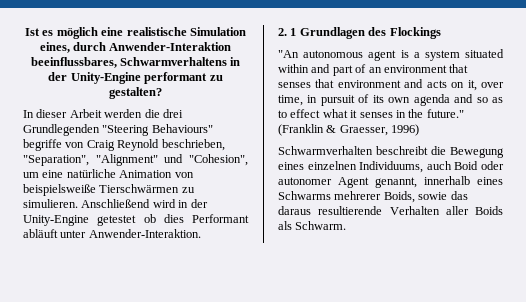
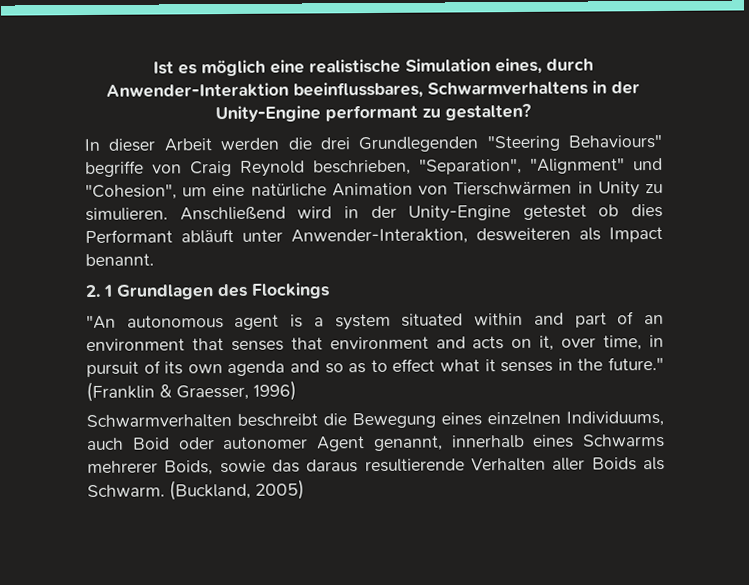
[23,184,180,196] beispielsweiße Tierschwärmen -> [453,181,640,198] Tierschwärmen in Unity
[88,229,201,238] Anwender-Interaktion. -> [291,226,663,245] [85,253,154,267] Anwender-Interaktion, desweiteren als Impact benannt.
(347, 225) none -> [169,479,305,501] (Buckland, 2005)

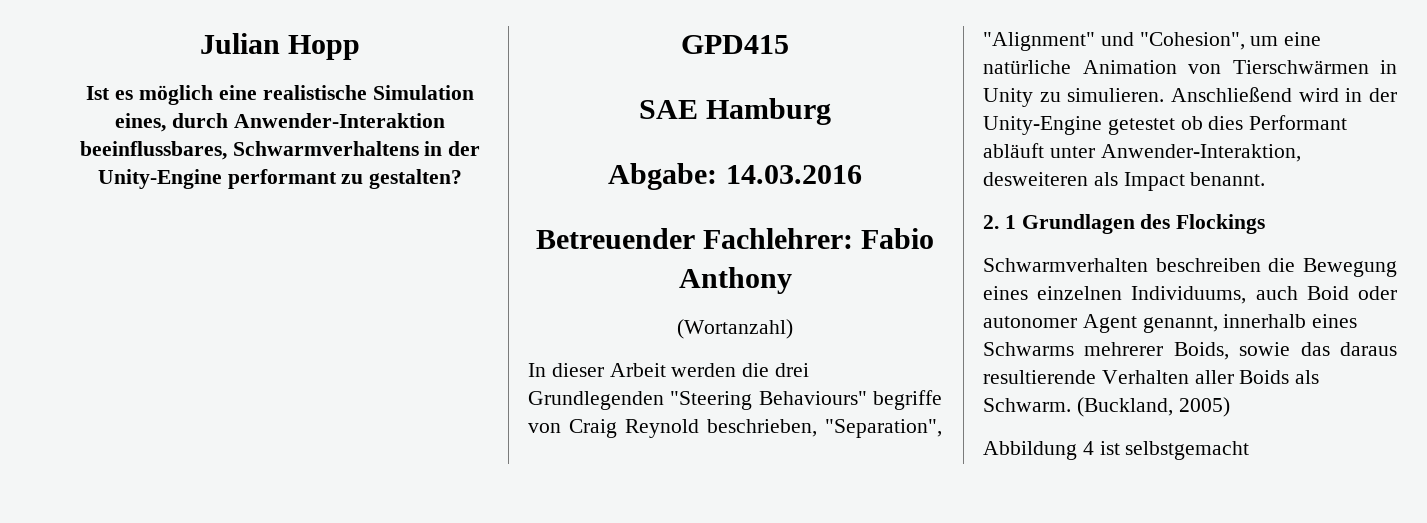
(152, 68) none -> [199,33,361,60] Julian Hopp //
(531, 112) none -> [681,35,789,54] [638,98,832,125] [608,163,862,190] [535,228,935,249] [678,267,792,294] [677,319,793,339] // GPD415 // SAE Hamburg // Abgabe: 14.03.2016 // Betreuender Fachlehrer: Fabio Anthony // (Wortanzahl)
[86,311,665,331] [86,334,665,352] [86,356,665,378] [86,380,297,403] // "An autonomous agent is a system situated within and part of an environment that senses that environment and acts on it, over time, in pursuit of its own agenda and so as to effect what it senses in the future." (Franklin & Graesser, 1996) -> (1266, 224) none
[237,413,318,427] beschreibt -> [1155,258,1261,272] beschreiben
(305, 489) none -> [983,441,1250,460] // Abbildung 4 ist selbstgemacht

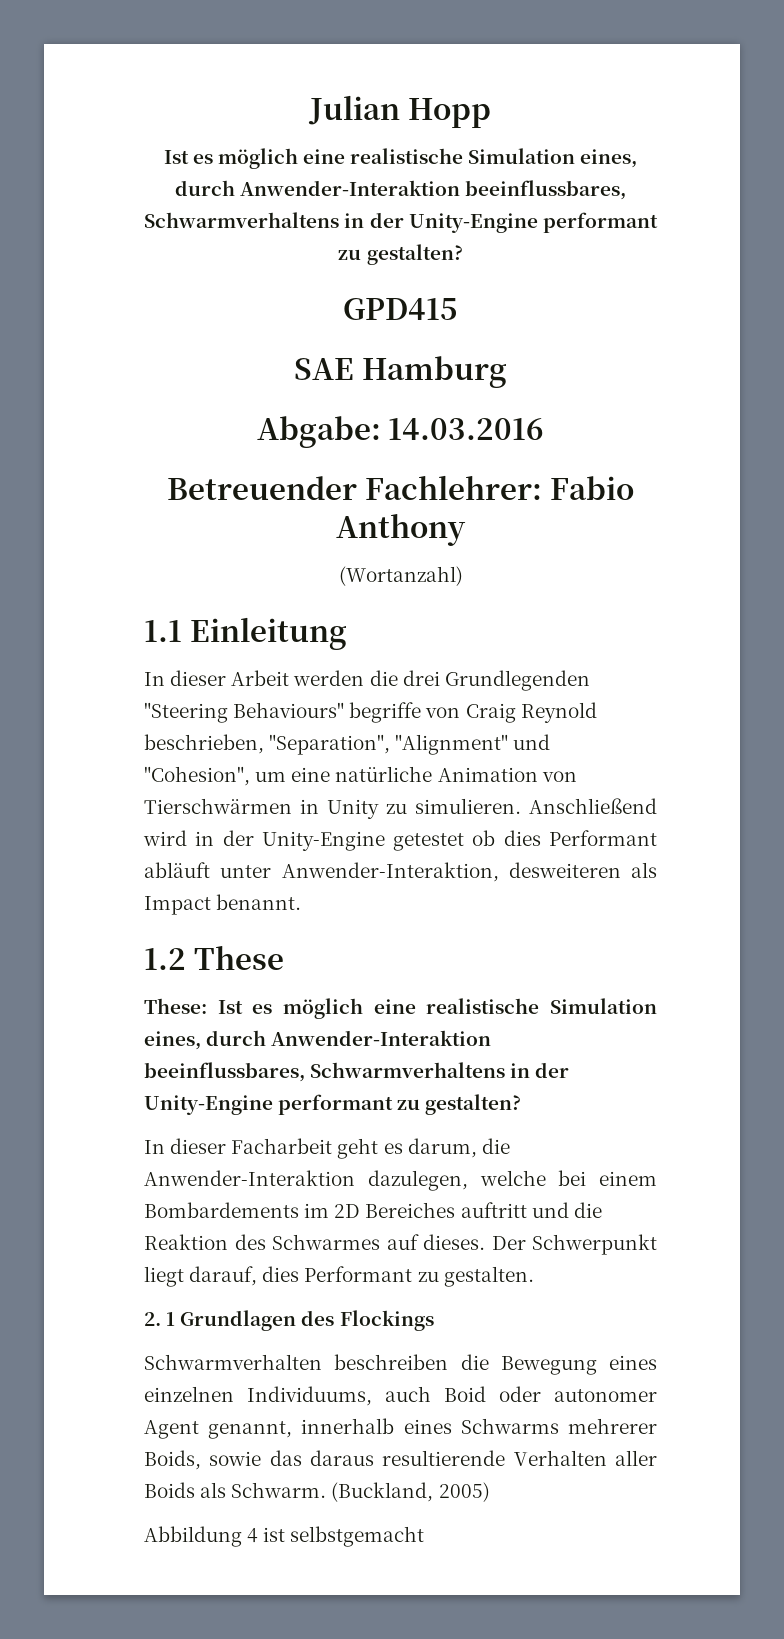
(793, 329) none -> [144,617,347,650] // 1.1 Einleitung
(1266, 179) none -> [144,945,284,970] [144,998,657,1019] [144,1030,492,1050] [144,1062,570,1082] [144,1094,522,1115] [144,1138,510,1159] [144,1170,657,1191] [144,1202,602,1218] [144,1234,657,1255] [144,1266,534,1287] // 1.2 These // These: Ist es möglich eine realistische Simulation eines, durch Anwender-Interaktion beeinflussbares, Schwarmverhaltens in der Unity-Engine performant zu gestalten? // In dieser Facharbeit geht es darum, die Anwender-Interaktion dazulegen, welche bei einem Bombardements im 2D Bereiches auftritt und die Reaktion des Schwarmes auf dieses. Der Schwerpunkt liegt darauf, dies Performant zu gestalten.

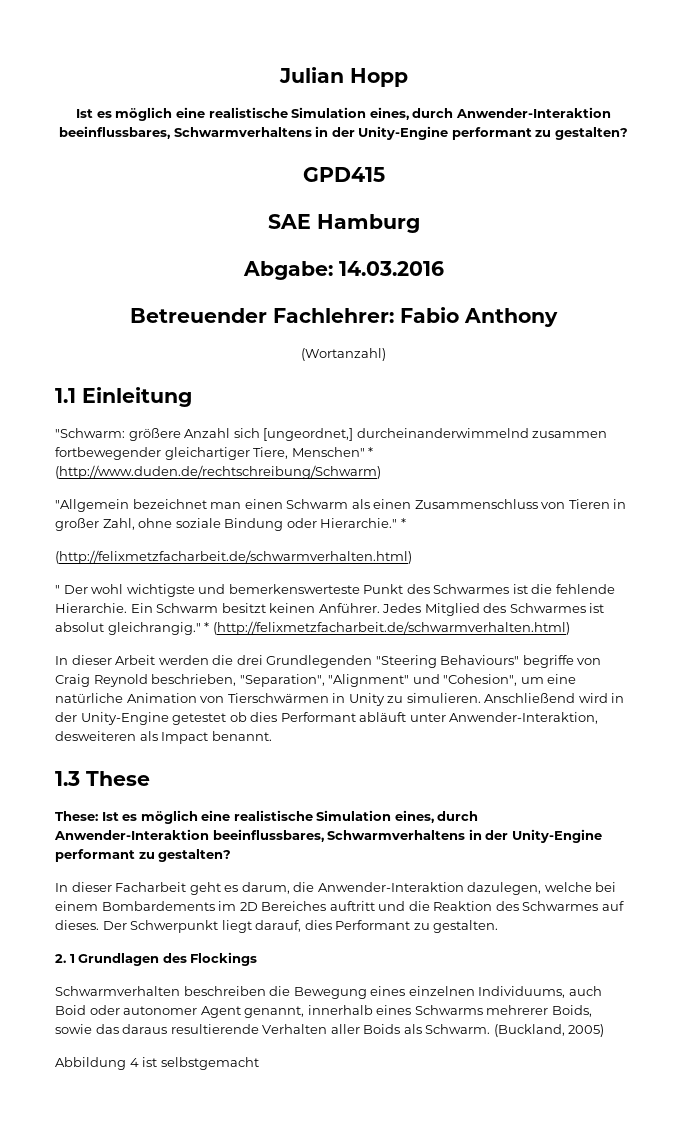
(347, 633) none -> [55,428,608,441] [55,447,374,460] [55,465,381,479] [55,499,627,512] [55,518,406,531] [55,550,412,564] [55,584,615,597] [55,603,605,616] [55,621,570,635] // "Schwarm: größere Anzahl sich [ungeordnet,] durcheinanderwimmelnd zusammen fortbewegender gleichartiger Tiere, Menschen" * (http://www.duden.de/rechtschreibung/Schwarm) // "Allgemein bezeichnet man einen Schwarm als einen Zusammenschluss von Tieren in großer Zahl, ohne soziale Bindung oder Hierarchie." * // (http://felixmetzfacharbeit.de/schwarmverhalten.html) // " Der wohl wichtigste und bemerkenswerteste Punkt des Schwarmes ist die fehlende Hierarchie. Ein Schwarm besitzt keinen Anführer. Jedes Mitglied des Schwarmes ist absolut gleichrangig." * (http://felixmetzfacharbeit.de/schwarmverhalten.html)
[144,948,186,970] 1.2 -> [55,771,80,786] 1.3

